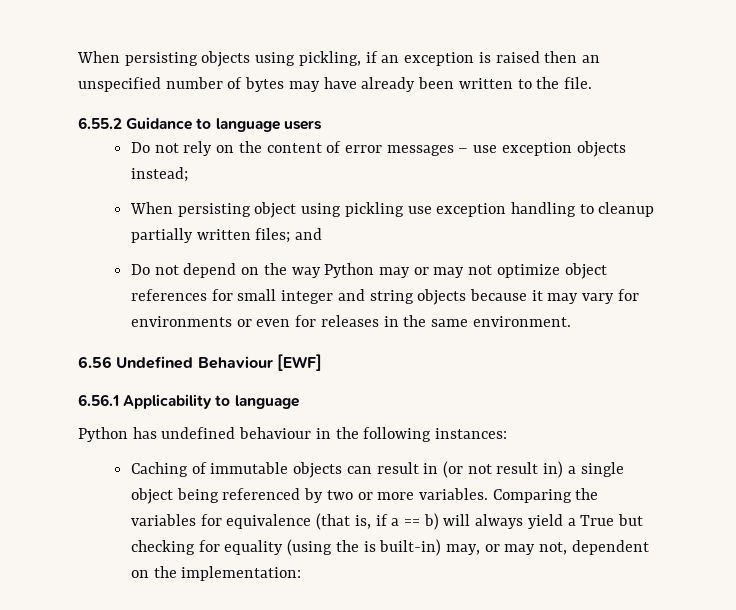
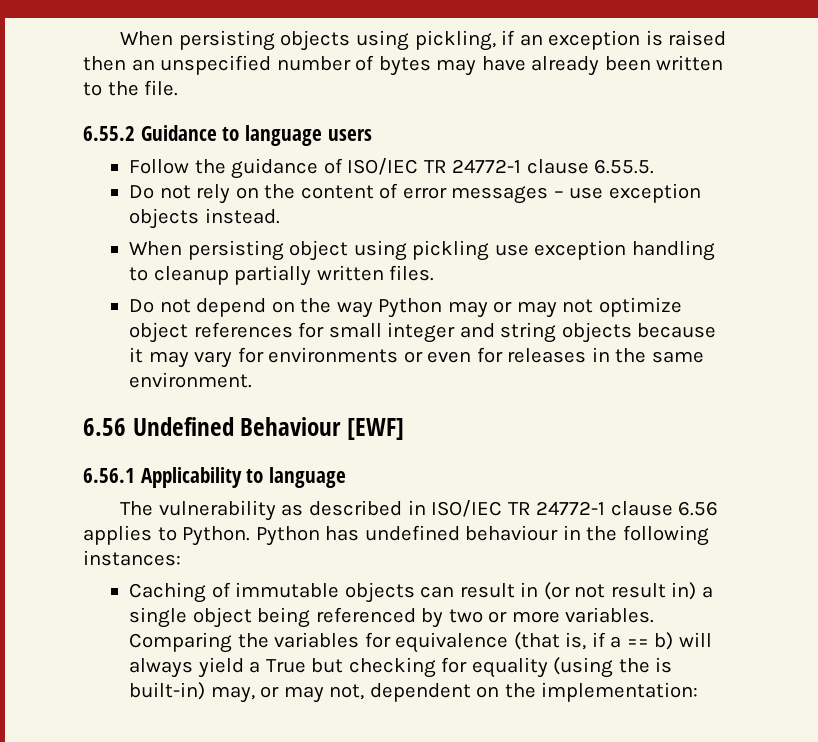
(322, 125) none -> [129,158,655,179] // Follow the guidance of ISO/IEC TR 24772-1 clause 6.55.5.
[130,167,188,182] instead; -> [204,208,280,224] instead.
[255,228,323,243] files; and -> [389,265,435,281] files.
(299, 402) none -> [120,500,719,521] [83,525,251,546] The vulnerability as described in ISO/IEC TR 24772-1 clause 6.56 applies to Python.

